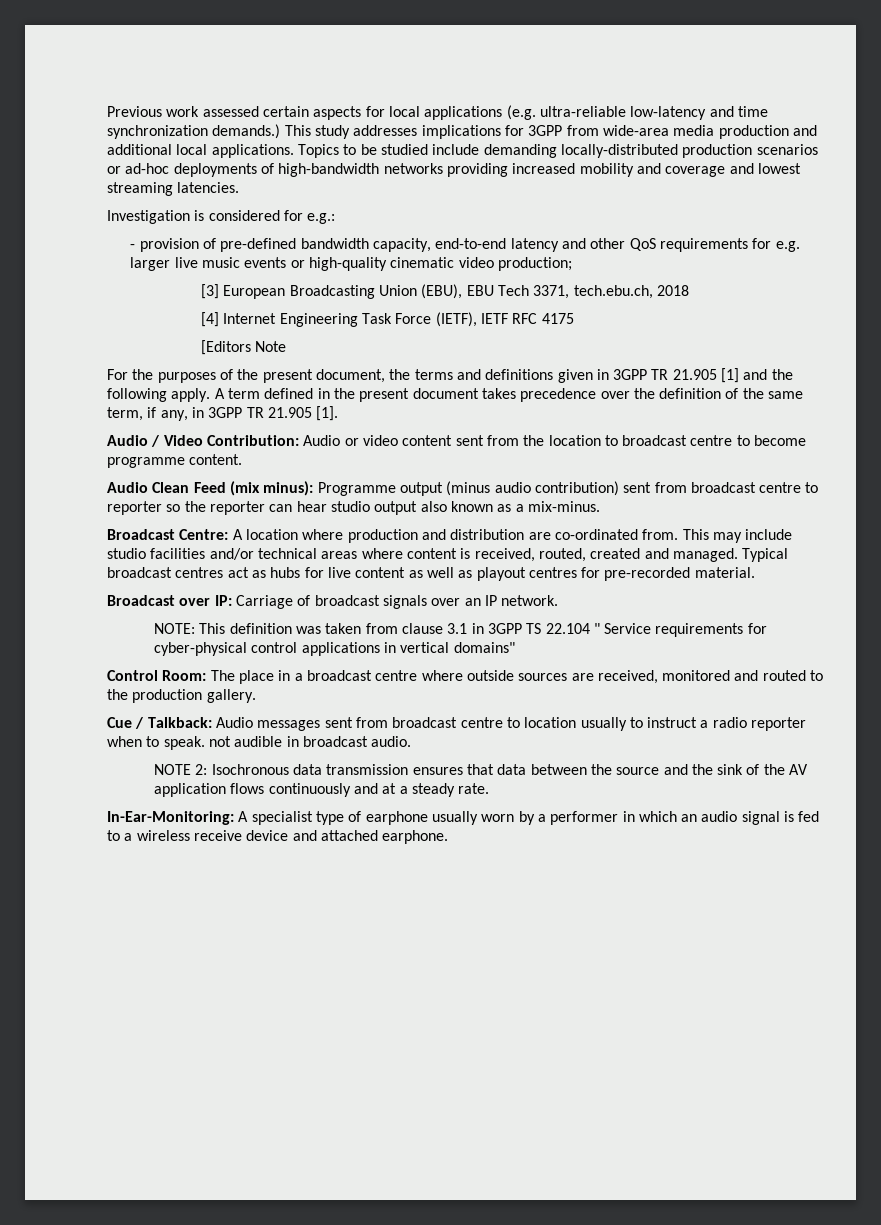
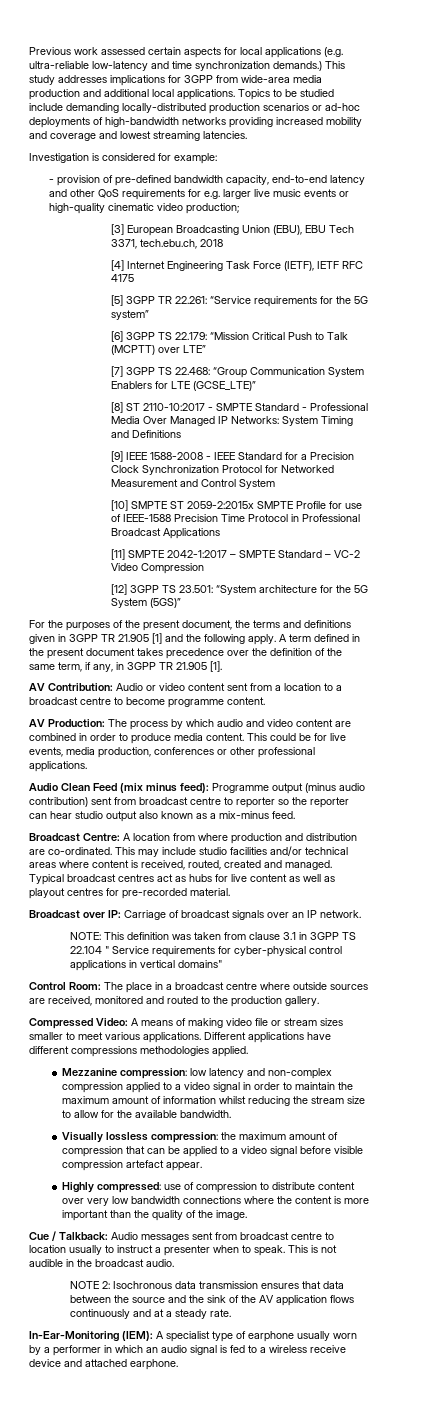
[307,213,336,224] e.g.: -> [174,153,217,164] example:
[200,340,287,355] [Editors Note -> [110,295,368,307] [110,310,149,320] [110,331,348,342] [110,345,206,355] [110,366,364,378] [110,381,256,391] [110,402,368,413] [110,416,353,426] [110,430,181,438] [110,451,354,462] [110,465,334,475] [110,479,275,489] [110,500,362,511] [110,514,360,522] [110,528,220,539] [110,549,360,560] [110,563,204,574] [110,584,368,595] [110,598,181,608] [5] 3GPP TR 22.261: “Service requirements for the 5G system” // [6] 3GPP TS 22.179: “Mission Critical Push to Talk (MCPTT) over LTE” // [7] 3GPP TS 22.468: “Group Communication System Enablers for LTE (GCSE_LTE)” // [8] ST 2110-10:2017 - SMPTE Standard - Professional Media Over Managed IP Networks: System Timing and Definitions // [9] IEEE 1588-2008 - IEEE Standard for a Precision Clock Synchronization Protocol for Networked Measurement and Control System // [10] SMPTE ST 2059-2:2015x SMPTE Profile for use of IEEE-1588 Precision Time Protocol in Professional Broadcast Applications // [11] SMPTE 2042-1:2017 – SMPTE Standard – VC-2 Video Compression // [12] 3GPP TS 23.501: “System architecture for the 5G System (5GS)”
[107,435,203,447] Audio / Video -> [29,683,45,691] AV
[523,435,545,446] the -> [275,685,281,691] a
(618, 440) none -> [336,685,342,691] a
(243, 459) none -> [29,719,351,730] [29,733,346,744] [29,747,315,758] [29,761,87,772] // AV Production: The process by which audio and video content are combined in order to produce media content. This could be for live events, media production, conferences or other professional applications.
[263,481,314,496] minus): -> [146,783,209,793] minus feed):
[527,501,600,512] mix-minus. -> [219,811,295,819] mix-minus feed.
(298, 534) none -> [173,833,195,841] from
[554,529,679,540] co-ordinated from. -> [48,847,112,855] co-ordinated.
(256, 696) none -> [29,1018,343,1029] [29,1032,331,1043] [29,1046,248,1057] [61,1068,332,1079] [61,1082,353,1093] [61,1096,365,1106] [61,1110,231,1118] [61,1132,338,1143] [61,1146,363,1157] [61,1160,202,1171] [61,1182,355,1193] [61,1196,369,1206] [61,1210,247,1221] // Compressed Video: A means of making video file or stream sizes smaller to meet various applications. Different applications have different compressions methodologies applied. // Mezzanine compression: low latency and non-complex compression applied to a video signal in order to maintain the maximum amount of information whilst reducing the stream size to allow for the available bandwidth. // Visually lossless compression: the maximum amount of compression that can be applied to a video signal before visible compression artefact appear. // Highly compressed: use of compression to distribute content over very low bandwidth connections where the content is more important than the quality of the image.
[712,717,807,731] radio reporter -> [164,1245,210,1256] presenter
(205, 743) none -> [288,1245,318,1253] This is
(299, 741) none -> [77,1259,92,1267] the
[107,811,234,825] In-Ear-Monitoring: -> [29,1331,153,1342] In-Ear-Monitoring (IEM):

